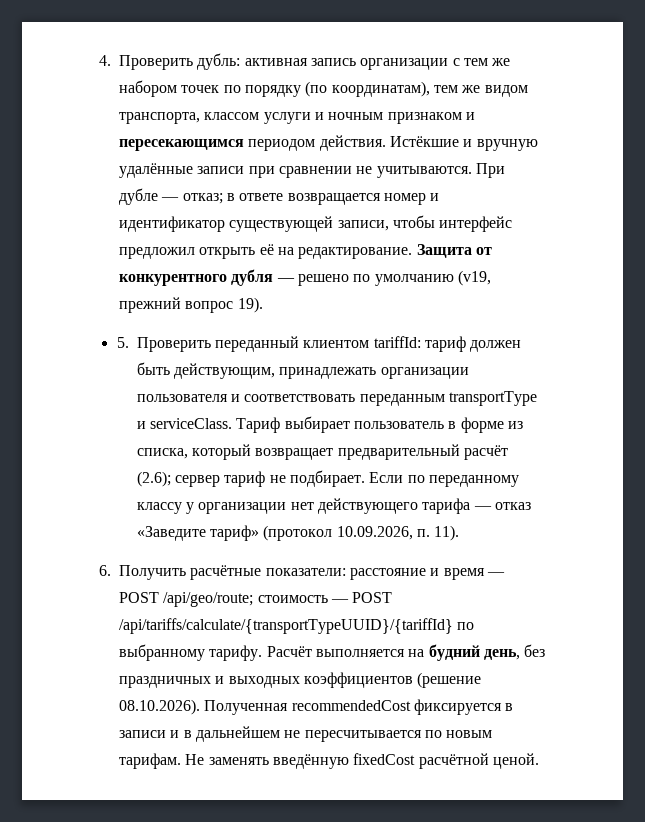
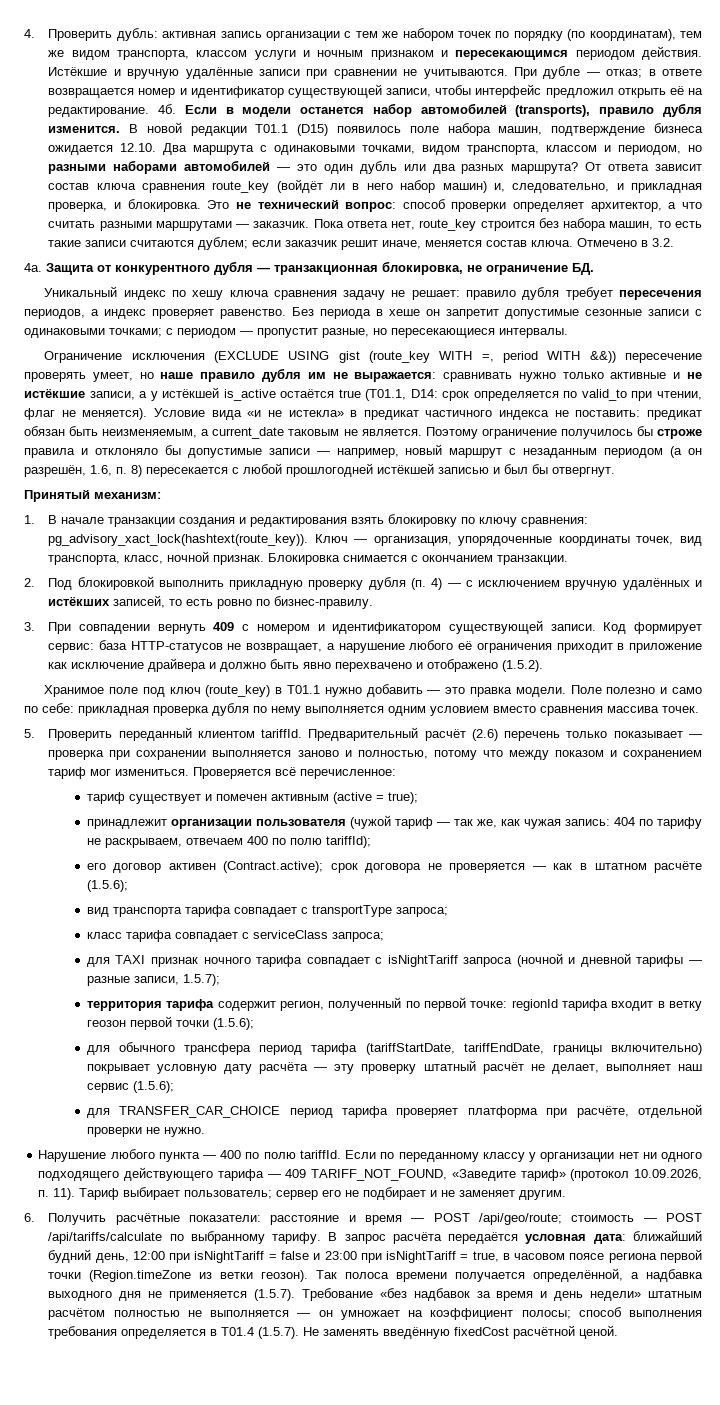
(413, 253) none -> [158,103,702,117] [48,122,703,136] [48,143,703,155] [48,160,702,174] [48,179,702,193] [48,199,702,212] [48,218,703,231] [48,237,675,250] [24,263,42,272] 4б. Если в модели останется набор автомобилей (transports), правило дубля изменится. В новой редакции T01.1 (D15) появилось поле набора машин, подтверждение бизнеса ожидается 12.10. Два маршрута с одинаковыми точками, видом транспорта, классом и периодом, но разными наборами автомобилей — это один дубль или два разных маршрута? От ответа зависит состав ключа сравнения route_key (войдёт ли в него набор машин) и, следовательно, и прикладная проверка, и блокировка. Это не технический вопрос: способ проверки определяет архитектор, а что считать разными маршрутами — заказчик. Пока ответа нет, route_key строится без набора машин, то есть такие записи считаются дублем; если заказчик решит иначе, меняется состав ключа. Отмечено в 3.2. // 4а.
[297,270,491,286] [119,297,263,313] [116,336,522,352] [136,362,469,379] [136,391,537,406] [136,416,523,433] [136,444,508,460] [136,470,365,487] решено по умолчанию (v19, прежний вопрос 19). // 5. Проверить переданный клиентом tariffId: тариф должен быть действующим, принадлежать организации пользователя и соответствовать переданным transportType и serviceClass. Тариф выбирает пользователь в форме из списка, который возвращает предварительный расчёт (2.6); сервер тариф не подбирает. -> [274,261,594,275] [44,286,702,300] [24,307,702,319] [24,328,568,338] [44,351,702,363] [24,368,703,382] [24,387,702,401] [24,408,702,420] [24,426,703,439] [24,444,703,458] [24,463,615,477] [24,489,161,502] [24,514,589,527] [48,534,703,546] [48,551,569,565] [24,576,703,590] [48,595,374,609] [24,620,702,634] [48,640,703,653] [48,658,544,672] [44,684,702,697] [24,703,699,716] [24,727,702,741] [48,750,702,760] [48,767,397,779] [86,792,418,804] [86,815,703,829] [86,836,371,848] [86,861,702,873] [86,880,128,892] [86,905,448,917] [86,930,384,942] [86,953,703,967] [86,974,220,986] [86,997,702,1011] [86,1016,254,1030] [86,1042,702,1055] [86,1060,702,1074] [86,1081,174,1093] [86,1104,702,1118] [86,1127,205,1137] [38,1149,341,1162] транзакционная блокировка, не ограничение БД. // Уникальный индекс по хешу ключа сравнения задачу не решает: правило дубля требует пересечения периодов, а индекс проверяет равенство. Без периода в хеше он запретит допустимые сезонные записи с одинаковыми точками; с периодом — пропустит разные, но пересекающиеся интервалы. // Ограничение исключения (EXCLUDE USING gist (route_key WITH =, period WITH &&)) пересечение проверять умеет, но наше правило дубля им не выражается: сравнивать нужно только активные и не истёкшие записи, а у истёкшей is_active остаётся true (T01.1, D14: срок определяется по valid_to при чтении, флаг не меняется). Условие вида «и не истекла» в предикат частичного индекса не поставить: предикат обязан быть неизменяемым, а current_date таковым не является. Поэтому ограничение получилось бы строже правила и отклоняло бы допустимые записи — например, новый маршрут с незаданным периодом (а он разрешён, 1.6, п. 8) пересекается с любой прошлогодней истёкшей записью и был бы отвергнут. // Принятый механизм: // 1. В начале транзакции создания и редактирования взять блокировку по ключу сравнения: pg_advisory_xact_lock(hashtext(route_key)). Ключ — организация, упорядоченные координаты точек, вид транспорта, класс, ночной признак. Блокировка снимается с окончанием транзакции. // 2. Под блокировкой выполнить прикладную проверку дубля (п. 4) — с исключением вручную удалённых и истёкших записей, то есть ровно по бизнес-правилу. // 3. При совпадении вернуть 409 с номером и идентификатором существующей записи. Код формирует сервис: база HTTP-статусов не возвращает, а нарушение любого её ограничения приходит в приложение как исключение драйвера и должно быть явно перехвачено и отображено (1.5.2). // Хранимое поле под ключ (route_key) в T01.1 нужно добавить — это правка модели. Поле полезно и само по себе: прикладная проверка дубля по нему выполняется одним условием вместо сравнения массива точек. // 5. Проверить переданный клиентом tariffId. Предварительный расчёт (2.6) перечень только показывает — проверка при сохранении выполняется заново и полностью, потому что между показом и сохранением тариф мог измениться. Проверяется всё перечисленное: // тариф существует и помечен активным (active = true); // принадлежит организации пользователя (чужой тариф — так же, как чужая запись: 404 по тарифу не раскрываем, отвечаем 400 по полю tariffId); // его договор активен (Contract.active); срок договора не проверяется — как в штатном расчёте (1.5.6); // вид транспорта тарифа совпадает с transportType запроса; // класс тарифа совпадает с serviceClass запроса; // для TAXI признак ночного тарифа совпадает с isNightTariff запроса (ночной и дневной тарифы — разные записи, 1.5.7); // территория тарифа содержит регион, полученный по первой точке: regionId тарифа входит в ветку геозон первой точки (1.5.6); // для обычного трансфера период тарифа (tariffStartDate, tariffEndDate, границы включительно) покрывает условную дату расчёта — эту проверку штатный расчёт не делает, выполняет наш сервис (1.5.6); // для TRANSFER_CAR_CHOICE период тарифа проверяет платформа при расчёте, отдельной проверки не нужно. // Нарушение любого пункта — 400 по полю tariffId.
(314, 506) none -> [642,1152,702,1162] [38,1171,120,1181] ни одного подходящего
[494,502,531,510] отказ -> [285,1169,448,1181] 409 TARIFF_NOT_FOUND,
(460, 533) none -> [79,1187,567,1200] Тариф выбирает пользователь; сервер его не подбирает и не заменяет другим.
[119,618,453,634] /api/tariffs/calculate/{transportTypeUUID}/{tariffId} -> [48,1232,163,1244] /api/tariffs/calculate
[266,644,546,661] [119,672,482,688] [119,699,514,715] [119,726,493,742] [119,753,181,769] Расчёт выполняется на будний день, без праздничных и выходных коэффициентов (решение 08.10.2026). Полученная recommendedCost фиксируется в записи и в дальнейшем не пересчитывается по новым тарифам. -> [328,1230,702,1244] [48,1249,703,1263] [48,1268,704,1282] [48,1288,702,1301] [48,1307,702,1320] [48,1326,300,1339] В запрос расчёта передаётся условная дата: ближайший будний день, 12:00 при isNightTariff = false и 23:00 при isNightTariff = true, в часовом поясе региона первой точки (Region.timeZone из ветки геозон). Так полоса времени получается определённой, а надбавка выходного дня не применяется (1.5.7). Требование «без надбавок за время и день недели» штатным расчётом полностью не выполняется — он умножает на коэффициент полосы; способ выполнения требования определяется в T01.4 (1.5.7).

